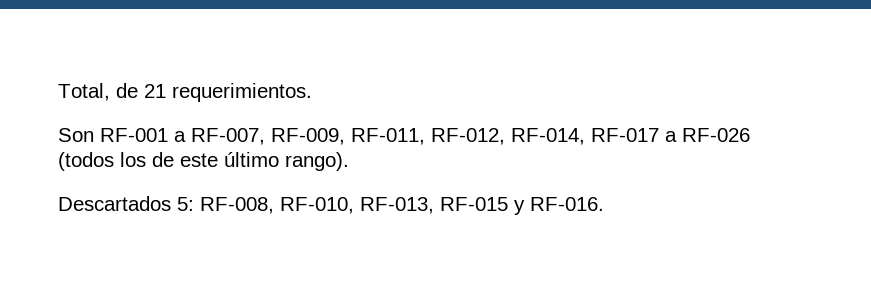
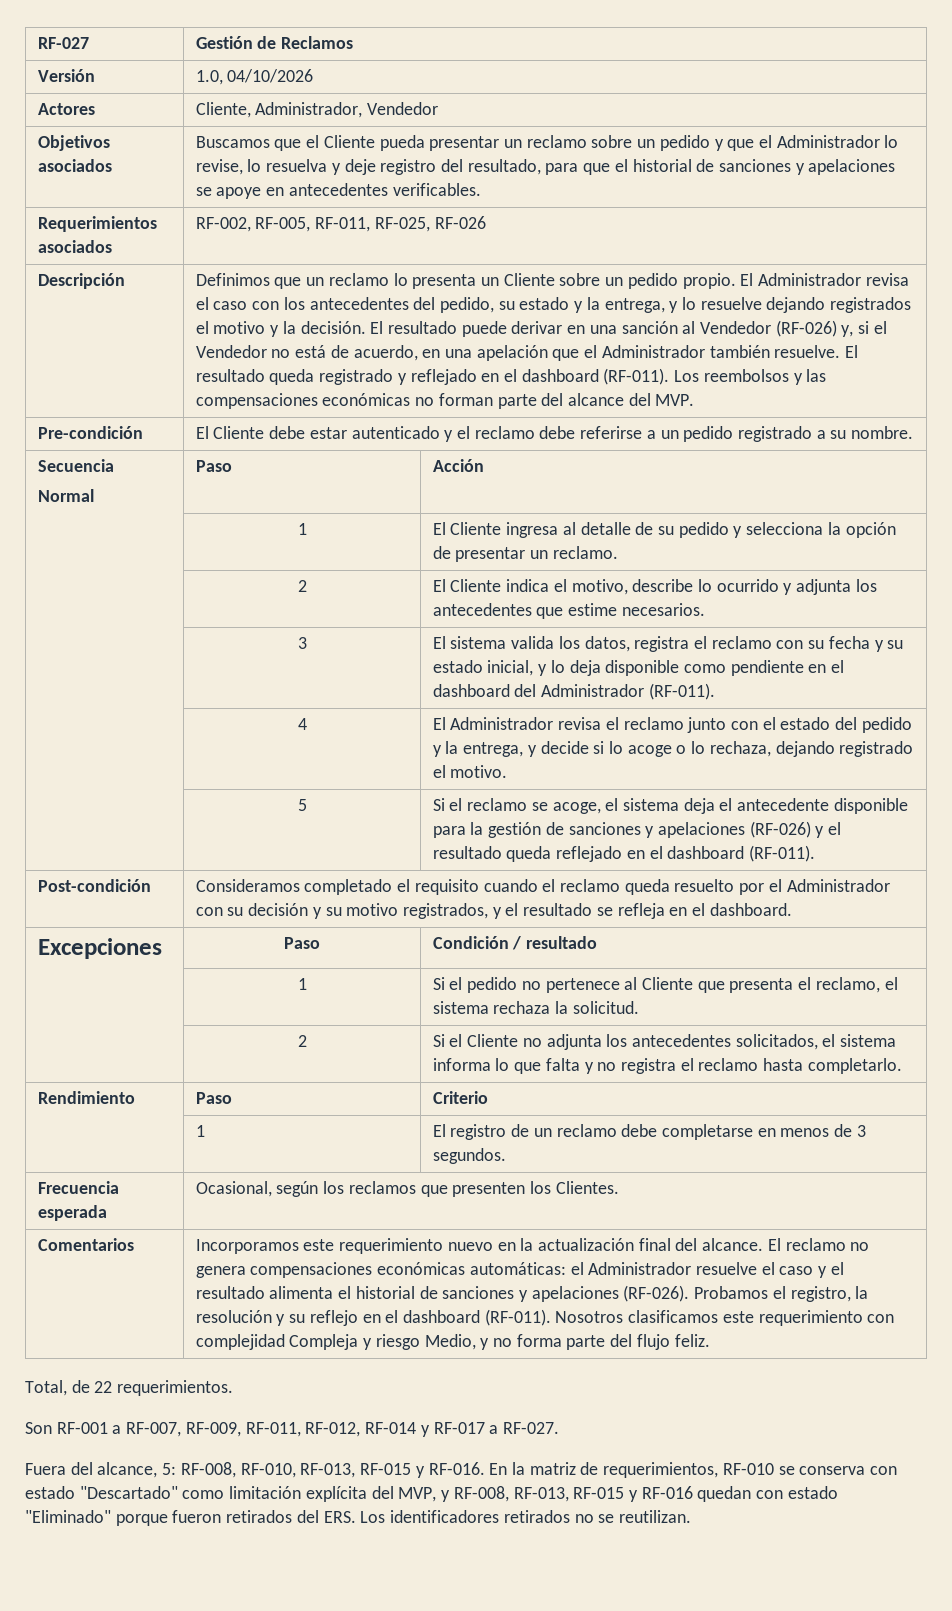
(58, 92) none -> [37,37,89,49] [195,36,354,49] [37,69,95,82] [195,69,314,85] [37,103,95,115] [195,102,439,118] [37,135,110,151] [37,159,112,172] [195,135,899,151] [195,159,896,175] [195,183,481,199] [37,216,157,232] [37,240,112,253] [195,216,486,232] [37,273,125,289] [195,273,909,289] [195,297,912,313] [195,320,887,337] [195,345,859,361] [195,368,827,385] [195,393,695,409] [37,426,143,439] [195,426,914,442] [37,459,114,472] [37,489,94,502] [195,460,232,472] [432,459,484,472] [297,523,307,535] [432,522,896,538] [432,546,618,562] [297,580,307,592] [432,579,877,595] [432,603,705,619] [297,637,307,649] [432,636,904,652] [432,660,845,676] [432,683,715,700] [297,718,307,730] [432,717,912,733] [432,741,914,757] [432,765,508,778] [297,799,307,811] [432,798,908,814] [432,821,842,838] [432,845,815,862] [37,879,151,892] [195,879,890,895] [195,903,792,919] [37,938,162,959] [284,937,320,949] [432,936,598,950] [297,978,307,990] [432,977,898,993] [432,1001,639,1014] [297,1035,307,1047] [432,1034,897,1050] [432,1058,902,1074] [37,1091,135,1104] [195,1092,232,1104] [432,1091,488,1104] [195,1125,205,1137] [432,1124,866,1140] [432,1148,506,1164] [37,1181,119,1194] [37,1205,107,1221] [195,1181,619,1197] [37,1238,134,1251] [195,1238,870,1254] [195,1262,844,1278] [195,1285,869,1302] [195,1309,895,1326] [195,1334,710,1350] RF-027 | Gestión de Reclamos // Versión | 1.0, 04/10/2026 // Actores | Cliente, Administrador, Vendedor // Objetivos asociados | Buscamos que el Cliente pueda presentar un reclamo sobre un pedido y que el Administrador lo revise, lo resuelva y deje registro del resultado, para que el historial de sanciones y apelaciones se apoye en antecedentes verificables. // Requerimientos asociados | RF-002, RF-005, RF-011, RF-025, RF-026 // Descripción | Definimos que un reclamo lo presenta un Cliente sobre un pedido propio. El Administrador revisa el caso con los antecedentes del pedido, su estado y la entrega, y lo resuelve dejando registrados el motivo y la decisión. El resultado puede derivar en una sanción al Vendedor (RF-026) y, si el Vendedor no está de acuerdo, en una apelación que el Administrador también resuelve. El resultado queda registrado y reflejado en el dashboard (RF-011). Los reembolsos y las compensaciones económicas no forman parte del alcance del MVP. // Pre-condición | El Cliente debe estar autenticado y el reclamo debe referirse a un pedido registrado a su nombre. // Secuencia // Normal | Paso | Acción // | 1 | El Cliente ingresa al detalle de su pedido y selecciona la opción de presentar un reclamo. // | 2 | El Cliente indica el motivo, describe lo ocurrido y adjunta los antecedentes que estime necesarios. // | 3 | El sistema valida los datos, registra el reclamo con su fecha y su estado inicial, y lo deja disponible como pendiente en el dashboard del Administrador (RF-011). // | 4 | El Administrador revisa el reclamo junto con el estado del pedido y la entrega, y decide si lo acoge o lo rechaza, dejando registrado el motivo. // | 5 | Si el reclamo se acoge, el sistema deja el antecedente disponible para la gestión de sanciones y apelaciones (RF-026) y el resultado queda reflejado en el dashboard (RF-011). // Post-condición | Consideramos completado el requisito cuando el reclamo queda resuelto por el Administrador con su decisión y su motivo registrados, y el resultado se refleja en el dashboard. // Excepciones | Paso | Condición / resultado // | 1 | Si el pedido no pertenece al Cliente que presenta el reclamo, el sistema rechaza la solicitud. // | 2 | Si el Cliente no adjunta los antecedentes solicitados, el sistema informa lo que falta y no registra el reclamo hasta completarlo. // Rendimiento | Paso | Criterio // | 1 | El registro de un reclamo debe completarse en menos de 3 segundos. // Frecuencia esperada | Ocasional, según los reclamos que presenten los Clientes. // Comentarios | Incorporamos este requerimiento nuevo en la actualización final del alcance. El reclamo no genera compensaciones económicas automáticas: el Administrador resuelve el caso y el resultado alimenta el historial de sanciones y apelaciones (RF-026). Probamos el registro, la resolución y su reflejo en el dashboard (RF-011). Nosotros clasificamos este requerimiento con complejidad Compleja y riesgo Medio, y no forma parte del flujo feliz. //
[144,84,166,98] 21 -> [94,1381,113,1393] 22
[511,128,750,145] [58,152,349,171] [58,196,171,211] RF-014, RF-017 a RF-026 (todos los de este último rango). // Descartados -> [365,1422,559,1437] [25,1462,158,1478] RF-014 y RF-017 a RF-027. // Fuera del alcance,
(604, 204) none -> [489,1462,898,1478] [25,1486,838,1502] [25,1510,691,1526] En la matriz de requerimientos, RF-010 se conserva con estado "Descartado" como limitación explícita del MVP, y RF-008, RF-013, RF-015 y RF-016 quedan con estado "Eliminado" porque fueron retirados del ERS. Los identificadores retirados no se reutilizan.

